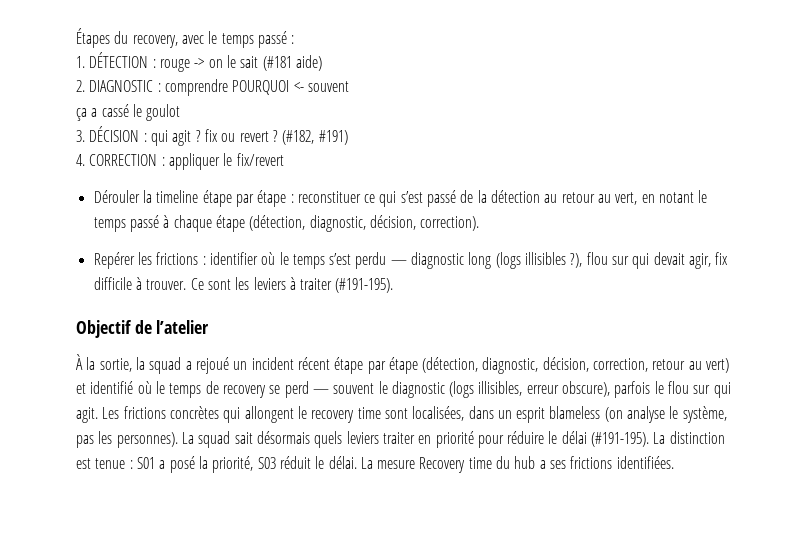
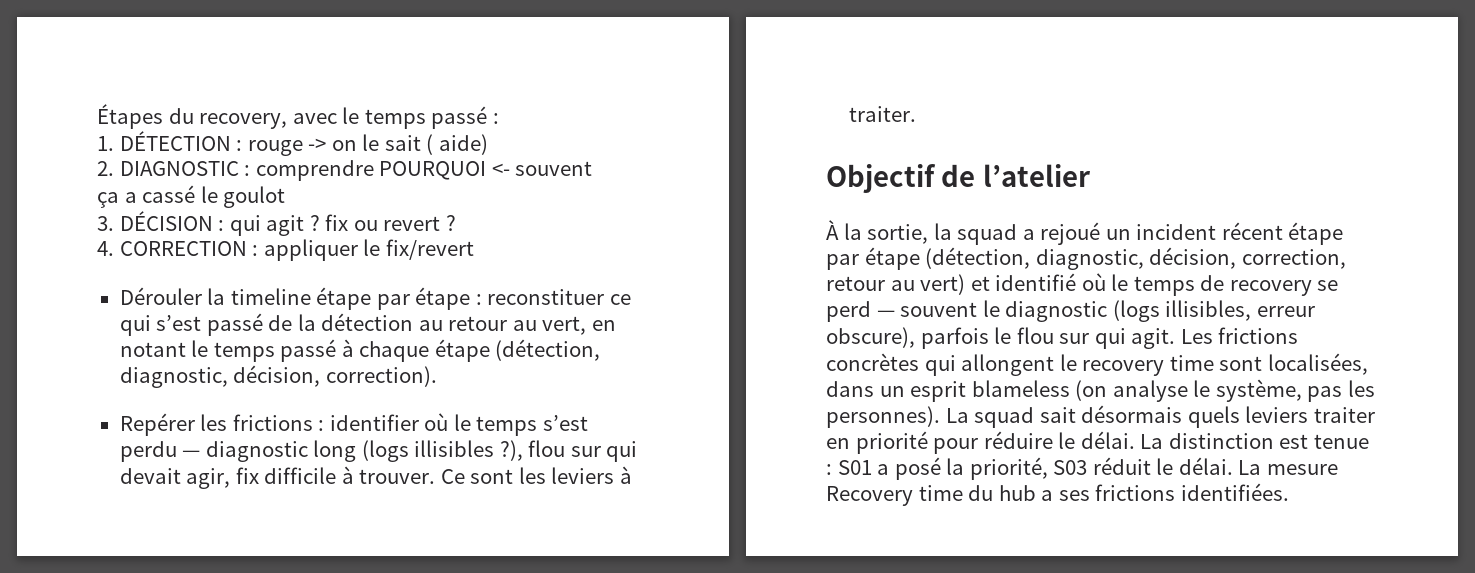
[262,56,292,71] (#181 -> [426,134,434,155] (
[282,130,348,145] (#182, #191) -> (456, 223) none
[300,278,394,293] traiter (#191-195). -> [848,106,916,122] traiter.
[561,431,650,447] délai (#191-195). -> [1080,431,1135,449] délai.

